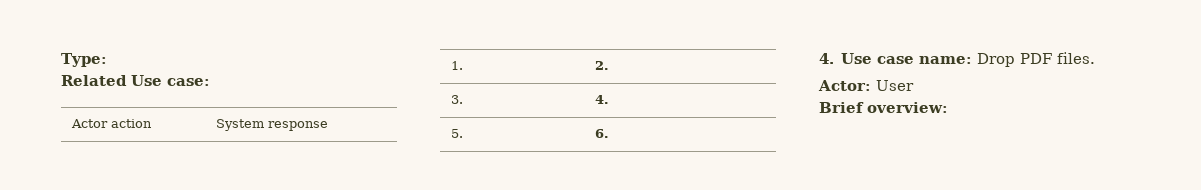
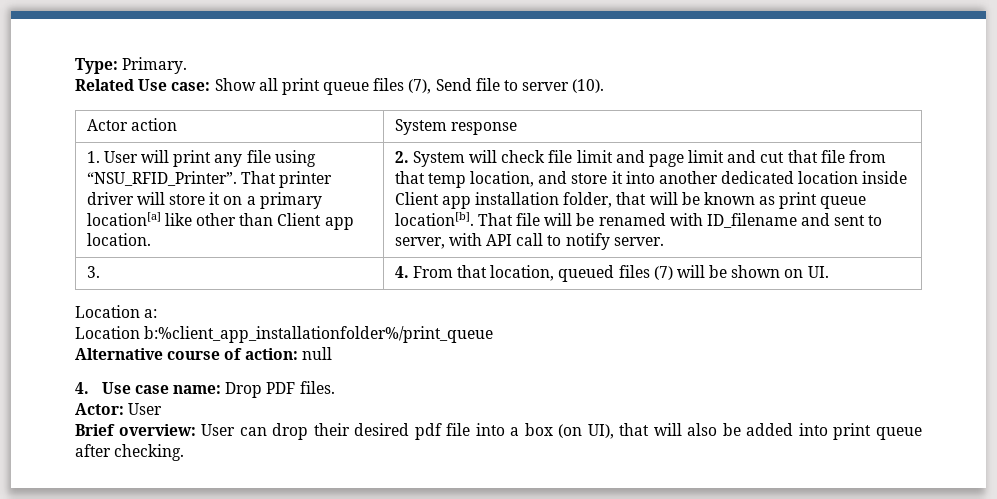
(107, 60) none -> [122,57,188,74] Primary.
(210, 82) none -> [214,78,605,95] Show all print queue files (7), Send file to server (10).
[595,61,610,70] [451,95,464,104] [595,95,610,104] [451,129,464,138] [595,129,610,138] | 2. // 3. | 4. // 5. | 6. -> [103,150,316,167] [86,171,333,188] [86,192,322,209] [86,212,354,230] [86,233,151,246] [394,150,887,167] [394,171,908,188] [394,192,867,209] [394,212,883,228] [394,233,664,250] [86,266,100,278] [394,265,829,282] [75,305,158,318] [75,326,494,343] [75,347,332,360] User will print any file using “NSU_RFID_Printer”. That printer driver will store it on a primary location[a] like other than Client app location. | 2. System will check file limit and page limit and cut that file from that temp location, and store it into another dedicated location inside Client app installation folder, that will be known as print queue location[b]. That file will be renamed with ID_filename and sent to server, with API call to notify server. // 3. | 4. From that location, queued files (7) will be shown on UI. // Location a: // Location b:%client_app_installationfolder%/print_queue // Alternative course of action: null
(948, 107) none -> [201,423,922,440] [75,444,185,461] User can drop their desired pdf file into a box (on UI), that will also be added into print queue after checking.

